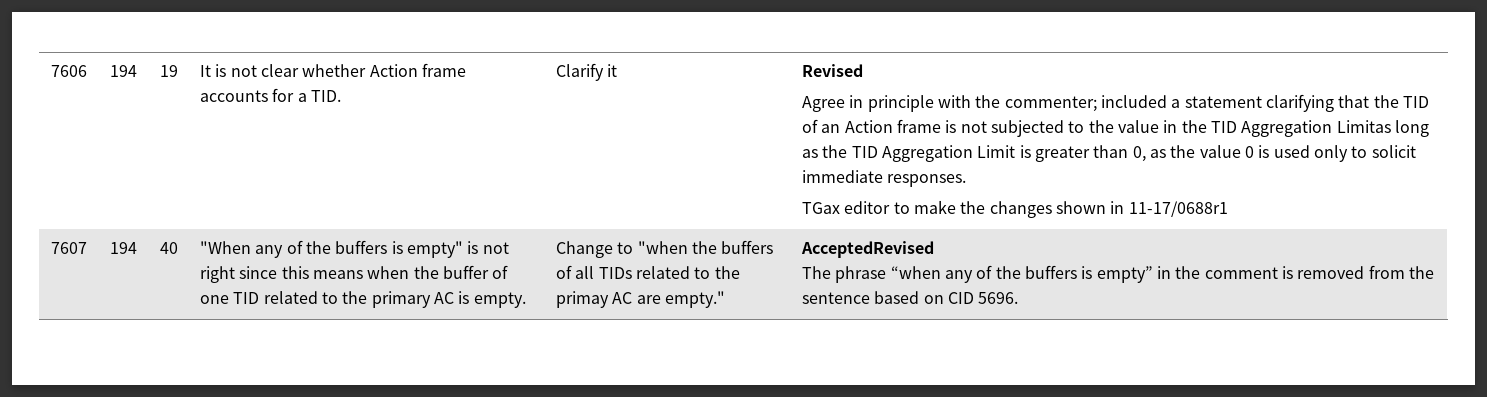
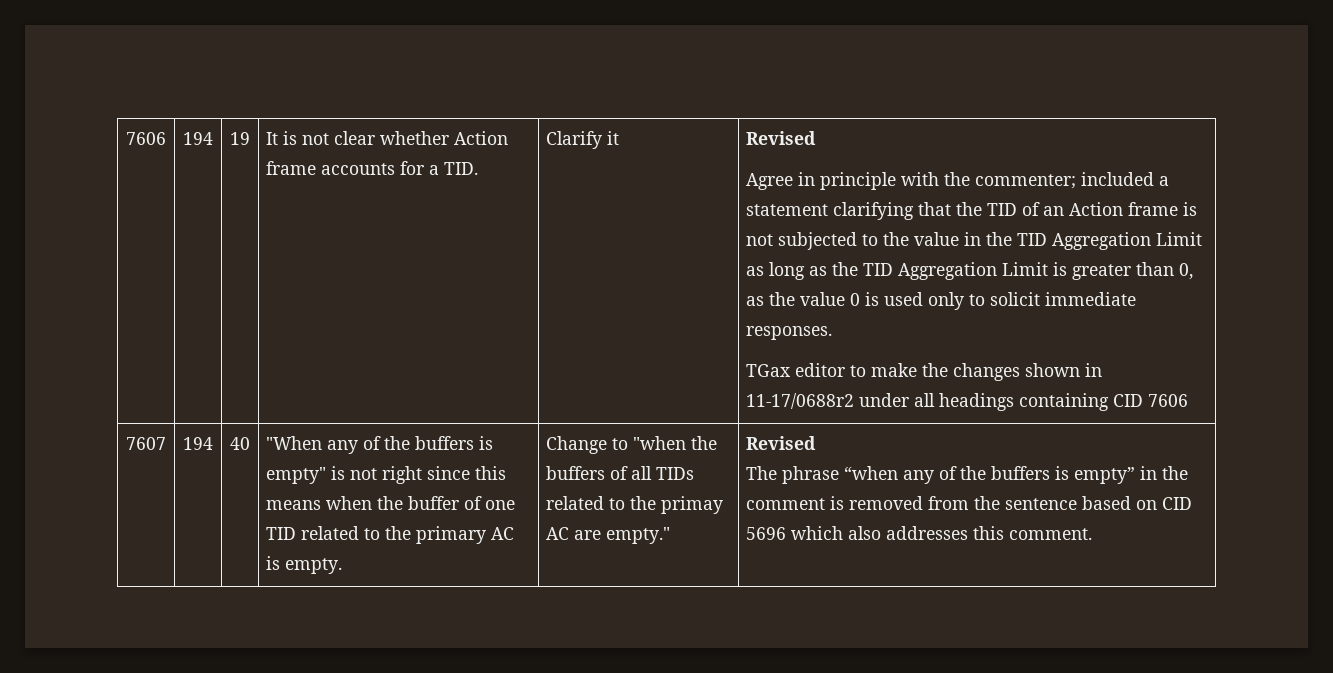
[1336,120,1391,133] Limitas -> [1156,232,1203,246] [746,266,765,276] Limit as
[1128,201,1228,217] 11-17/0688r1 -> [746,393,1189,411] 11-17/0688r2 under all headings containing CID 7606
[801,241,935,258] AcceptedRevised -> [746,436,817,450] Revised
[978,292,1019,304] 5696. -> [746,526,1093,540] 5696 which also addresses this comment.

